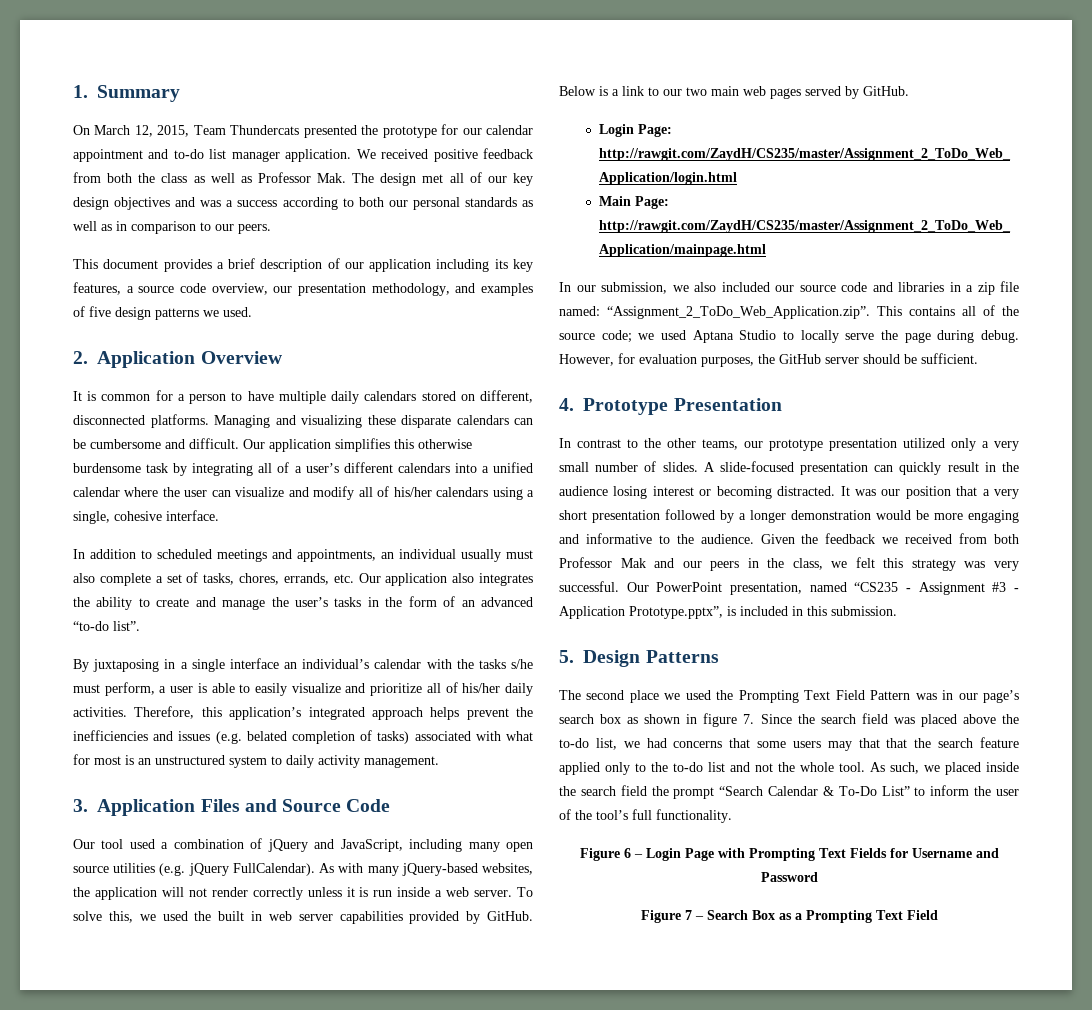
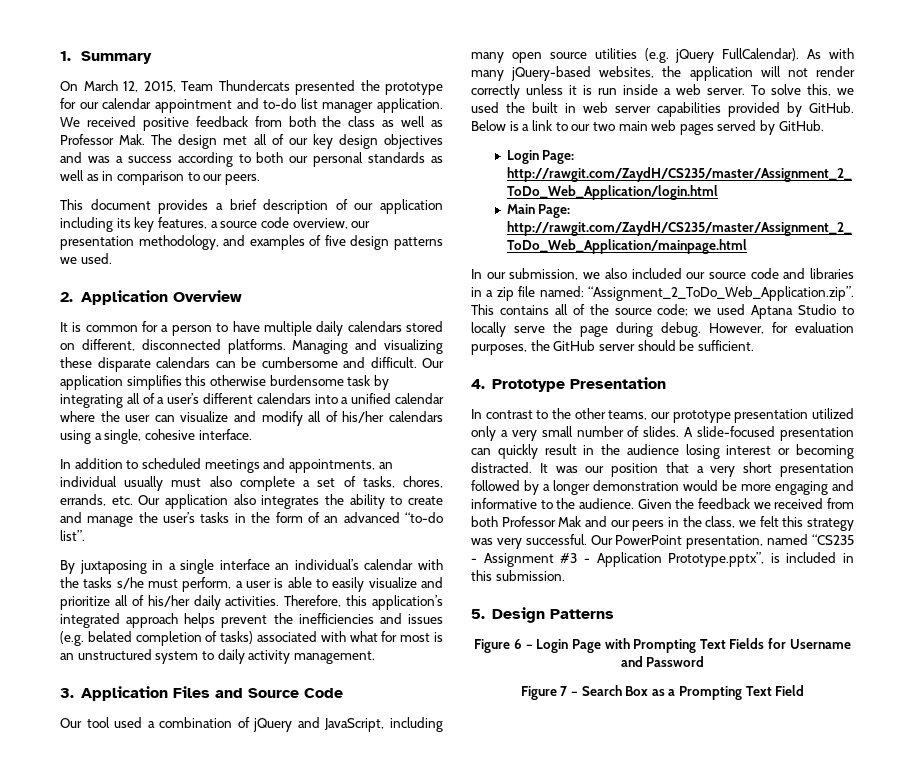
[559,690,1019,703] [559,713,1019,727] [559,737,1020,751] [559,762,1019,775] [559,785,1020,799] [559,809,732,823] // The second place we used the Prompting Text Field Pattern was in our page’s search box as shown in figure 7. Since the search field was placed above the to-do list, we had concerns that some users may that that the search feature applied only to the to-do list and not the whole tool. As such, we placed inside the search field the prompt “Search Calendar & To-Do List” to inform the user of the tool’s full functionality. -> (614, 614) none

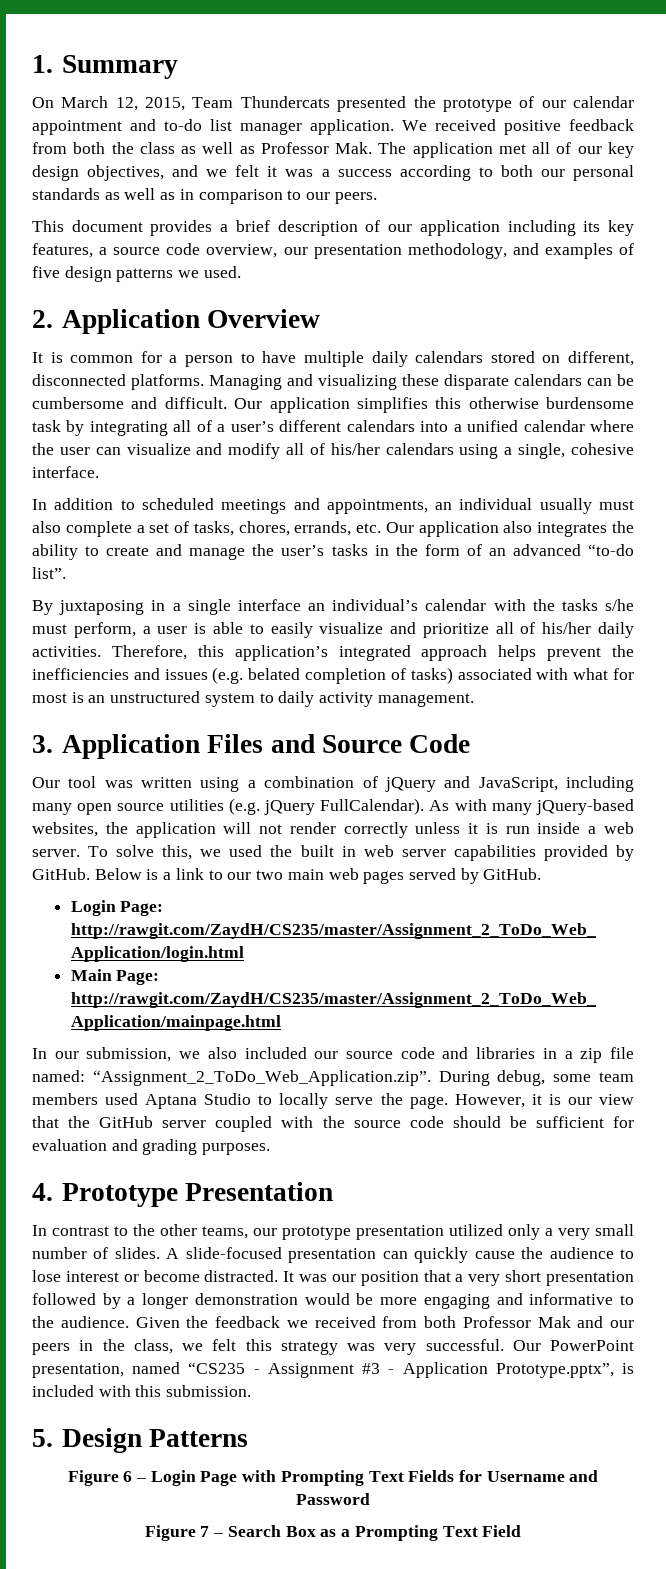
[60,98,76,109] for -> [519,96,535,108] of
[178,134,218,149] design -> [412,142,493,158] application
[384,134,443,149] [60,152,82,163] objectives and -> [87,165,278,181] objectives, and we felt it
[114,717,143,728] used -> [104,777,240,792] was written using
[471,304,712,316] This contains all of the source code; we -> [438,1070,634,1086] [32,1093,98,1105] During debug, some team members
[580,322,854,337] [471,340,754,355] page during debug. However, for evaluation purposes, the GitHub server should be sufficient. -> [409,1094,635,1109] [32,1116,634,1132] [32,1139,271,1155] page. However, it is our view that the GitHub server coupled with the source code should be sufficient for evaluation and grading purposes.
[544,444,720,459] result in the audience losing -> [474,1247,634,1259] [32,1270,61,1282] cause the audience to lose
[796,444,854,459] becoming -> [143,1270,200,1282] become
[843,553,854,563] in -> [98,1385,131,1397] with

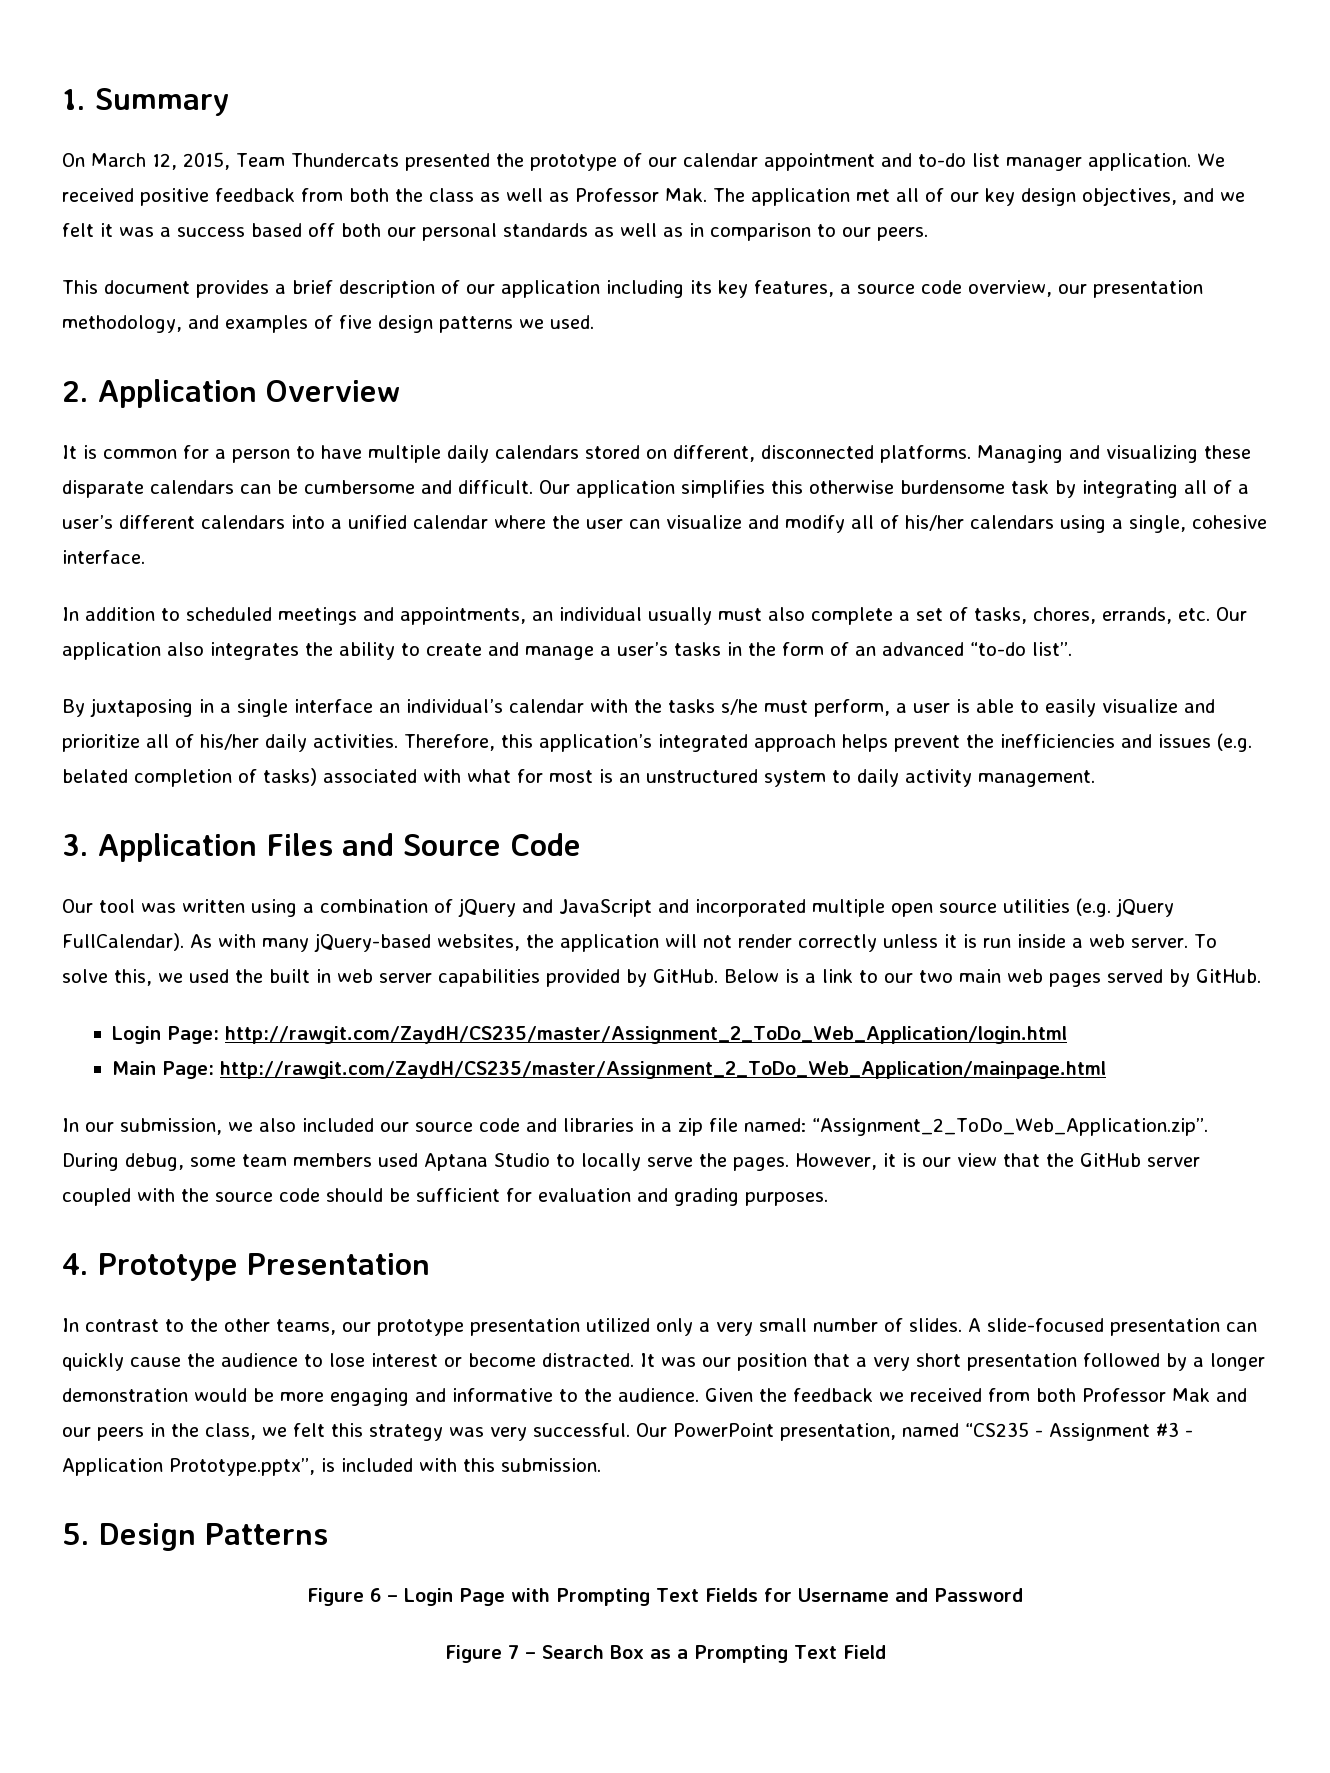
[399,165,493,181] according to -> [251,223,335,237] based off
[252,544,275,556] the -> [600,646,611,656] a
[478,776,635,792] [32,803,72,815] JavaScript, including many -> [559,899,885,917] JavaScript and incorporated multiple
[409,1096,448,1109] page. -> [733,1157,789,1171] pages.

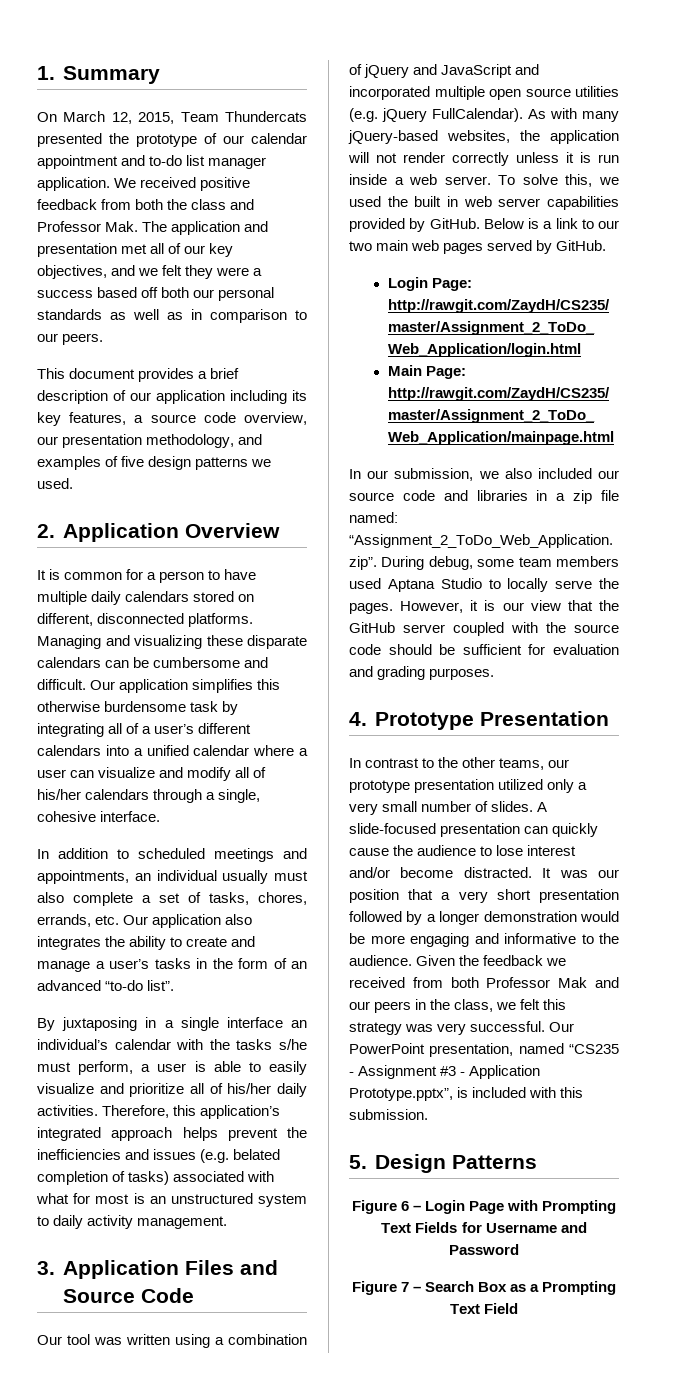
[480,188,569,202] as well as -> [230,199,255,210] and
(850, 197) none -> [244,221,269,232] [37,243,117,257] and presentation
[1021,188,1076,206] design -> (234, 250) none
[100,223,154,237] it was -> [185,265,250,279] they were
[552,515,580,529] the -> [299,748,308,756] a
[1060,515,1106,533] using -> [153,789,203,803] through
[444,1357,462,1367] or -> [349,867,390,878] and/or

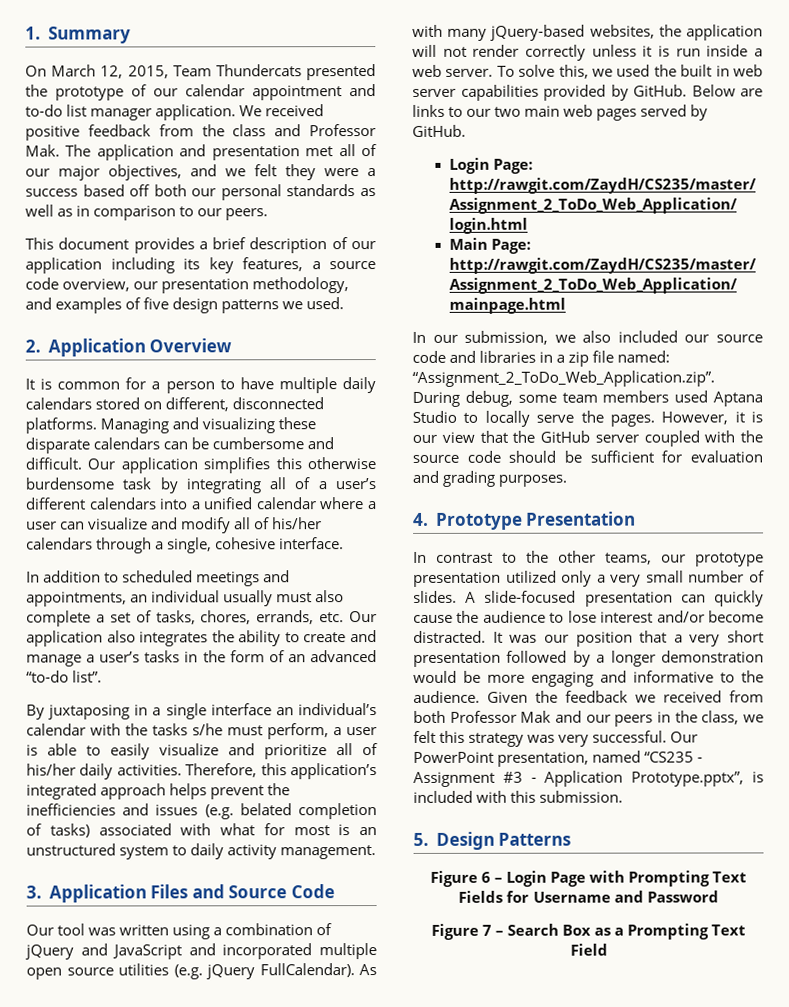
[135,199,164,210] both -> (194, 130) none
[209,243,234,257] key -> [58,165,100,181] major
[528,218,578,229] is a link -> [740,88,763,97] [412,104,445,117] are links

